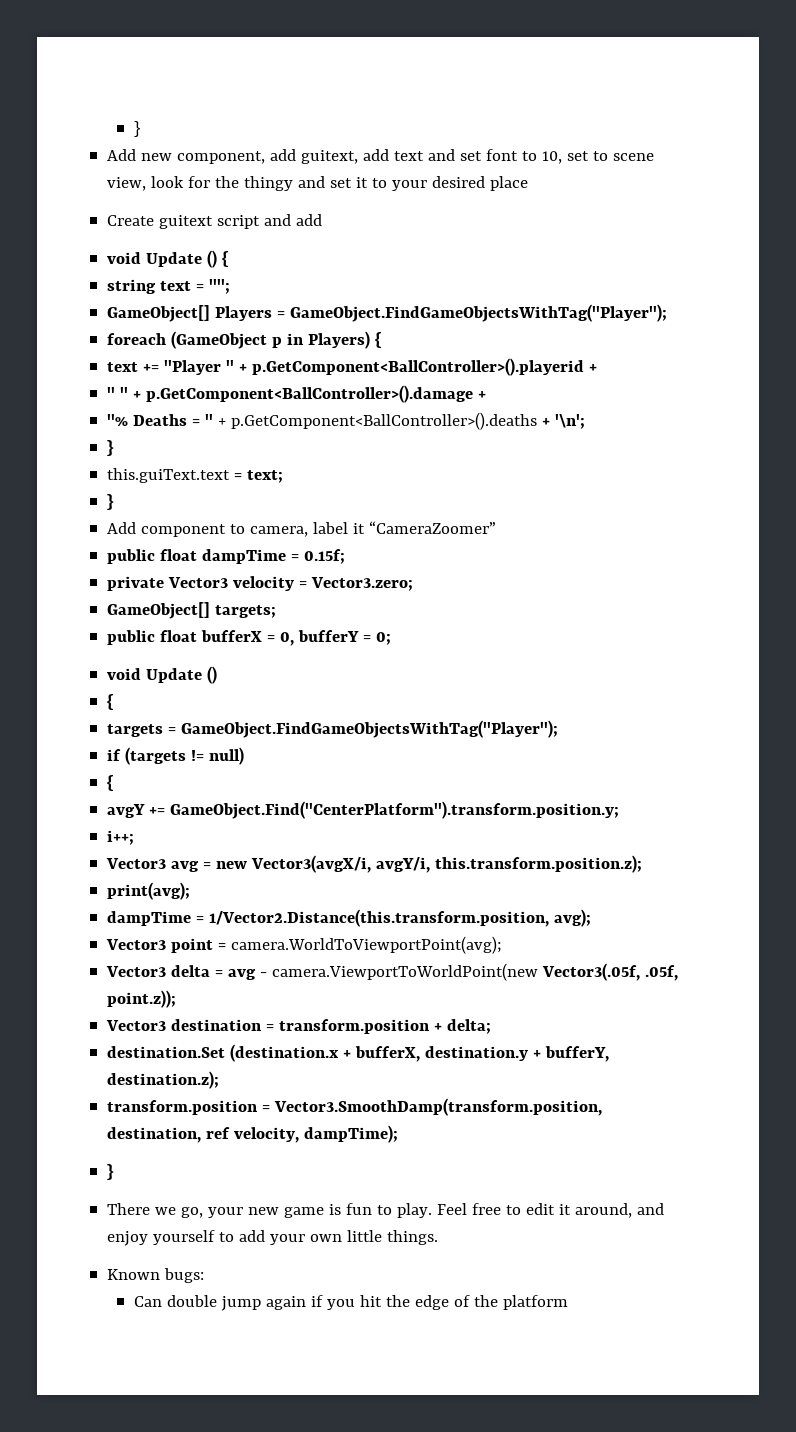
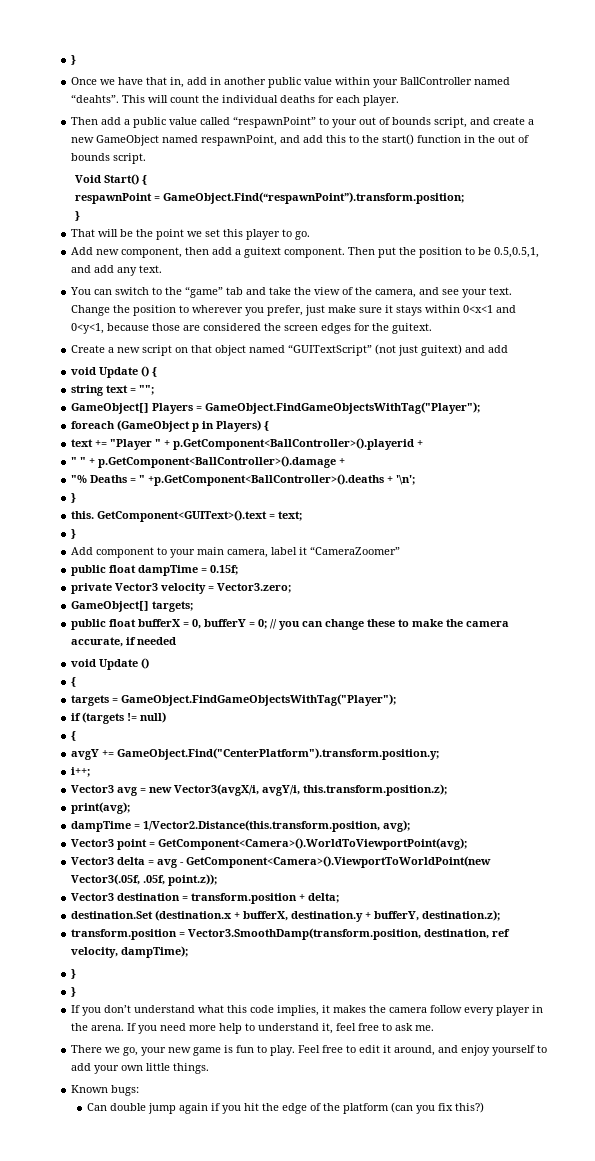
[133,121,140,137] [106,149,654,164] [106,176,528,191] [106,215,260,229] } // Add new component, add guitext, add text and set font to 10, set to scene view, look for the thingy and set it to your desired place // Create guitext script -> [71,55,77,65] [71,77,511,88] [71,94,400,106] [71,116,535,128] [71,134,530,146] [71,153,147,164] [74,174,147,185] [74,192,464,204] [74,211,80,221] [71,229,311,240] [71,247,540,258] [71,265,163,276] [70,286,513,298] [71,305,517,316] [71,323,433,334] [71,344,463,356] } // Once we have that in, add in another public value within your BallController named “deahts”. This will count the individual deaths for each player. // Then add a public value called “respawnPoint” to your out of bounds script, and create a new GameObject named respawnPoint, and add this to the start() function in the out of bounds script. // Void Start() { // respawnPoint = GameObject.Find(“respawnPoint”).transform.position; // } // That will be the point we set this player to go. // Add new component, then add a guitext component. Then put the position to be 0.5,0.5,1, and add any text. // You can switch to the “game” tab and take the view of the camera, and see your text. Change the position to wherever you prefer, just make sure it stays within 0<x<1 and 0<y<1, because those are considered the screen edges for the guitext. // Create a new script on that object named “GUITextScript” (not just guitext)
[217,412,537,430] + p.GetComponent<BallController>().deaths -> [148,474,385,486] +p.GetComponent<BallController>().deaths
[106,468,230,483] this.guiText.text -> [71,510,268,522] this. GetComponent<GUIText>().text
(245, 529) none -> [170,547,225,558] your main
(391, 638) none -> [270,619,510,630] [71,637,177,647] // you can change these to make the camera accurate, if needed
[230,936,502,954] camera.WorldToViewportPoint(avg); -> [158,838,468,850] GetComponent<Camera>().WorldToViewportPoint(avg);
[271,963,538,981] camera.ViewportToWorldPoint(new -> [186,856,492,868] GetComponent<Camera>().ViewportToWorldPoint(new
(114, 1172) none -> [71,987,77,997] [71,1005,544,1016] [71,1023,435,1034] // } // If you don’t understand what this code implies, it makes the camera follow every player in the arena. If you need more help to understand it, feel free to ask me.
(568, 1302) none -> [390,1102,484,1114] (can you fix this?)

